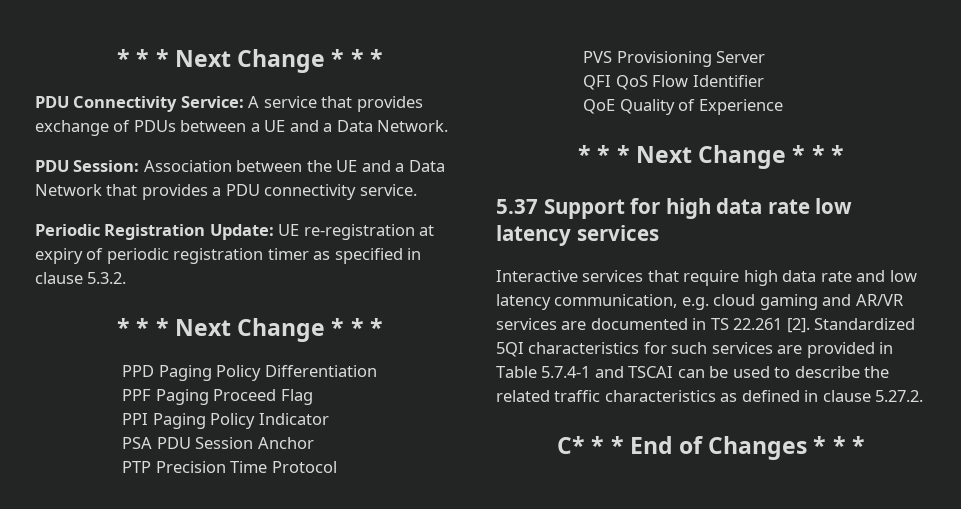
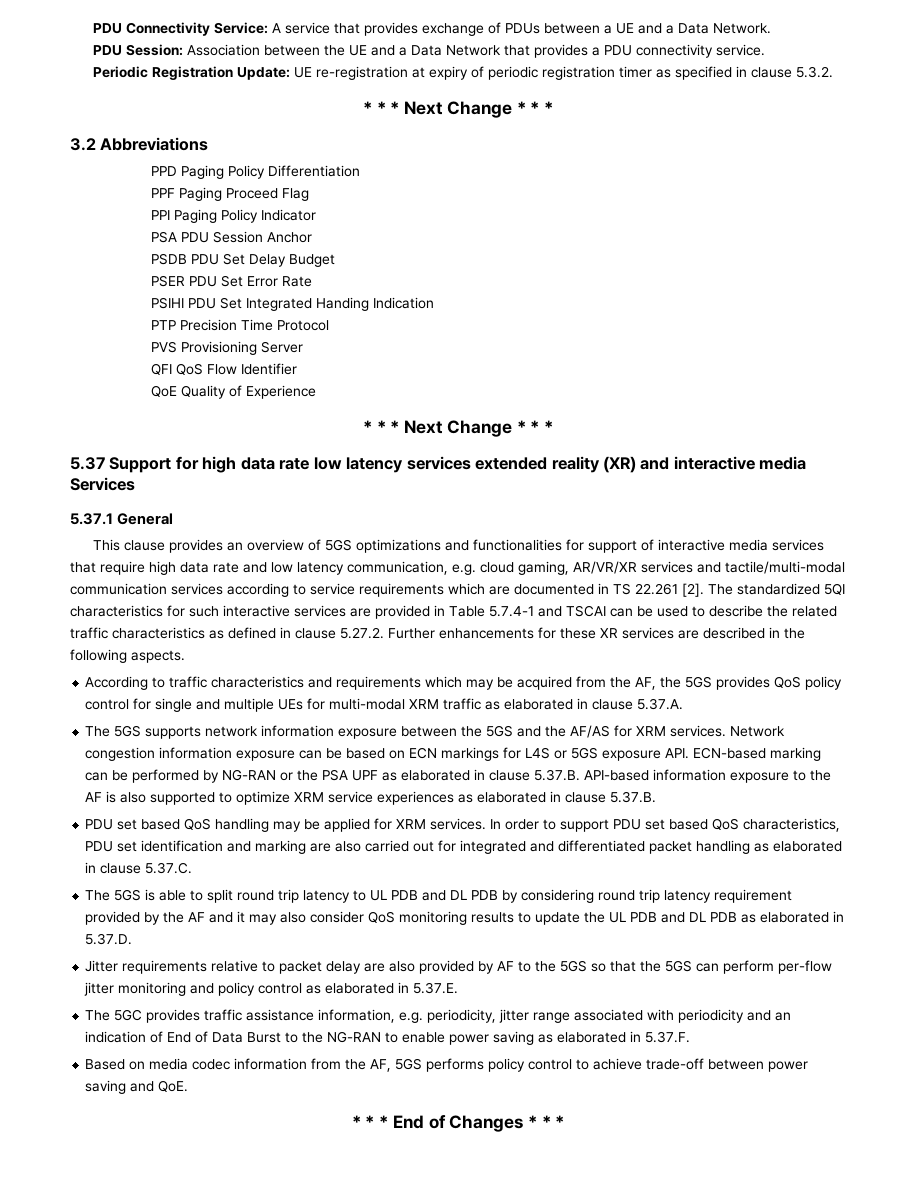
[117,49,383,73] * * * Next Change * * * // -> (92, 28) none
(383, 327) none -> [70,137,209,151] // 3.2 Abbreviations
(314, 443) none -> [150,253,335,267] [150,275,312,287] [150,297,434,311] // PSDB PDU Set Delay Budget // PSER PDU Set Error Rate // PSIHI PDU Set Integrated Handing Indication
[496,270,578,282] // Interactive -> [475,456,807,473] [70,477,135,491] [70,513,174,525] [92,539,768,553] extended reality (XR) and interactive media Services // 5.37.1 General // This clause provides an overview of 5GS optimizations and functionalities for support of interactive media
[759,294,904,310] [496,318,557,330] gaming and AR/VR services -> [518,561,845,575] [70,583,485,597] gaming, AR/VR/XR services and tactile/multi-modal communication services according to service requirements which
[814,318,916,330] Standardized -> [708,583,820,595] The standardized
(708, 348) none -> [223,605,290,617] interactive
[557,436,586,454] // C* -> [388,627,805,639] [70,649,185,663] [85,676,843,690] [85,698,684,712] [85,725,786,739] [85,747,822,761] [85,769,832,783] [85,791,657,805] [85,818,841,832] [85,840,843,854] [85,862,193,874] [85,889,793,903] [85,911,845,925] [85,933,133,945] [85,960,833,974] [84,982,459,996] [85,1009,792,1023] [85,1031,691,1045] [85,1058,809,1072] [85,1080,189,1094] [351,1115,361,1128] Further enhancements for these XR services are described in the following aspects. // According to traffic characteristics and requirements which may be acquired from the AF, the 5GS provides QoS policy control for single and multiple UEs for multi-modal XRM traffic as elaborated in clause 5.37.A. // The 5GS supports network information exposure between the 5GS and the AF/AS for XRM services. Network congestion information exposure can be based on ECN markings for L4S or 5GS exposure API. ECN-based marking can be performed by NG-RAN or the PSA UPF as elaborated in clause 5.37.B. API-based information exposure to the AF is also supported to optimize XRM service experiences as elaborated in clause 5.37.B. // PDU set based QoS handling may be applied for XRM services. In order to support PDU set based QoS characteristics, PDU set identification and marking are also carried out for integrated and differentiated packet handling as elaborated in clause 5.37.C. // The 5GS is able to split round trip latency to UL PDB and DL PDB by considering round trip latency requirement provided by the AF and it may also consider QoS monitoring results to update the UL PDB and DL PDB as elaborated in 5.37.D. // Jitter requirements relative to packet delay are also provided by AF to the 5GS so that the 5GS can perform per-flow jitter monitoring and policy control as elaborated in 5.37.E. // The 5GC provides traffic assistance information, e.g. periodicity, jitter range associated with periodicity and an indication of End of Data Burst to the NG-RAN to enable power saving as elaborated in 5.37.F. // Based on media codec information from the AF, 5GS performs policy control to achieve trade-off between power saving and QoE. // *

